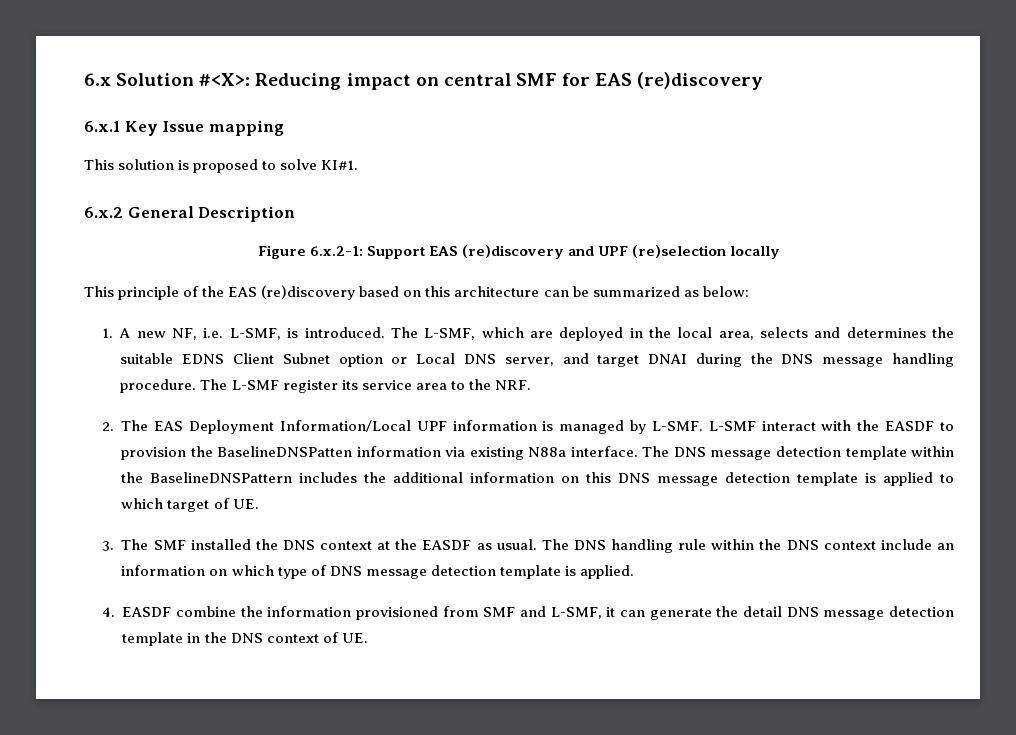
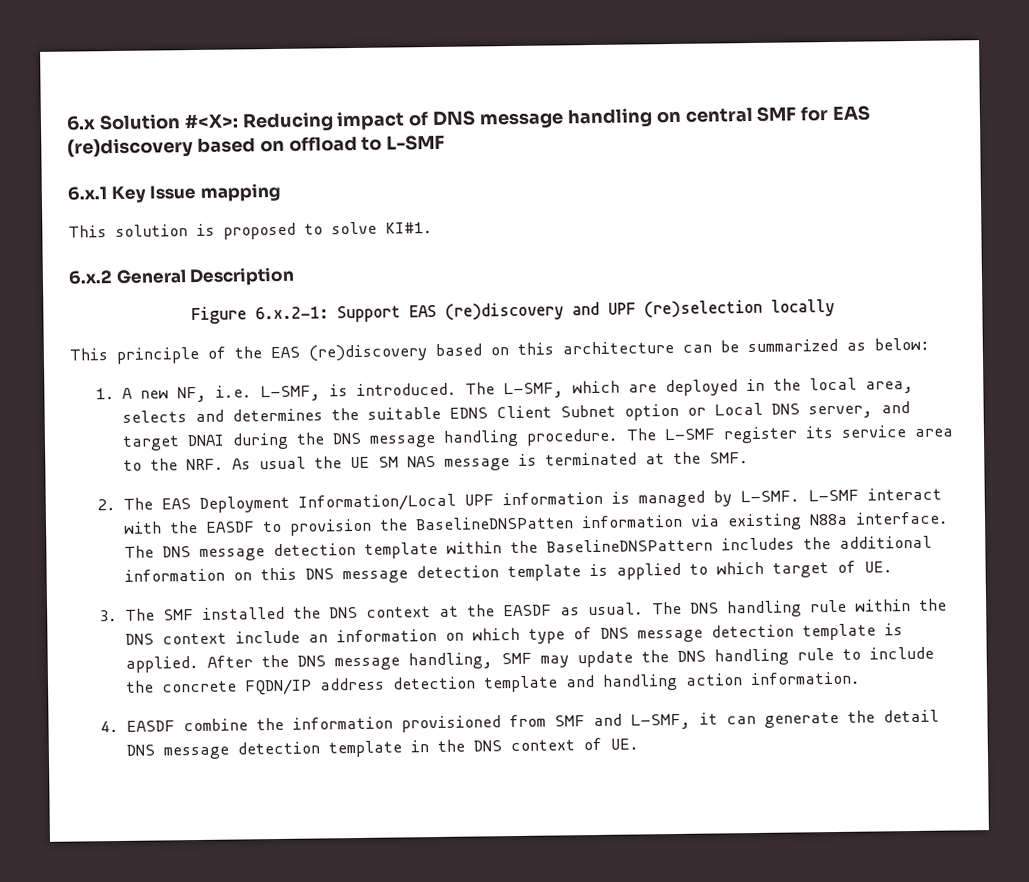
(411, 81) none -> [408,108,653,129] of DNS message handling
(764, 81) none -> [196,134,446,153] based on offload to L-SMF
(531, 385) none -> [232,451,750,471] As usual the UE SM NAS message is terminated at the SMF.
(634, 572) none -> [207,646,935,671] [125,671,862,696] After the DNS message handling, SMF may update the DNS handling rule to include the concrete FQDN/IP address detection template and handling action information.

